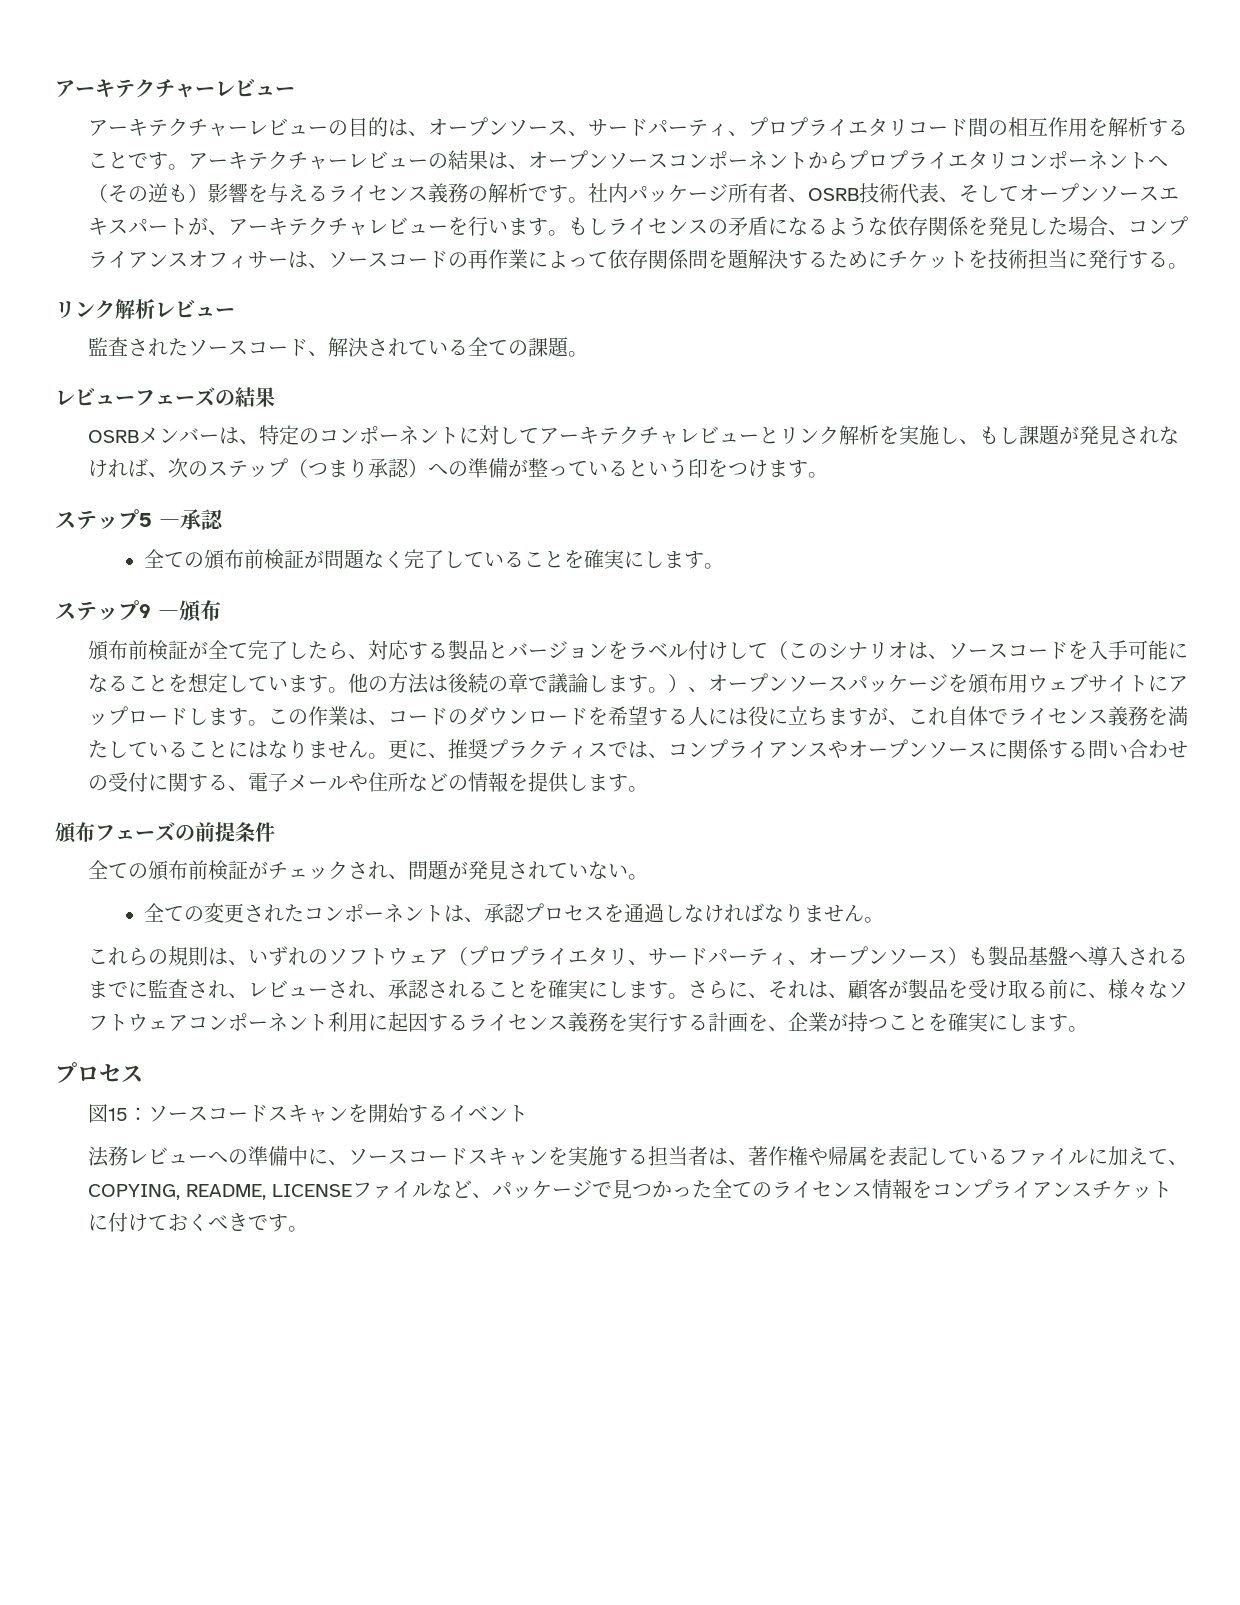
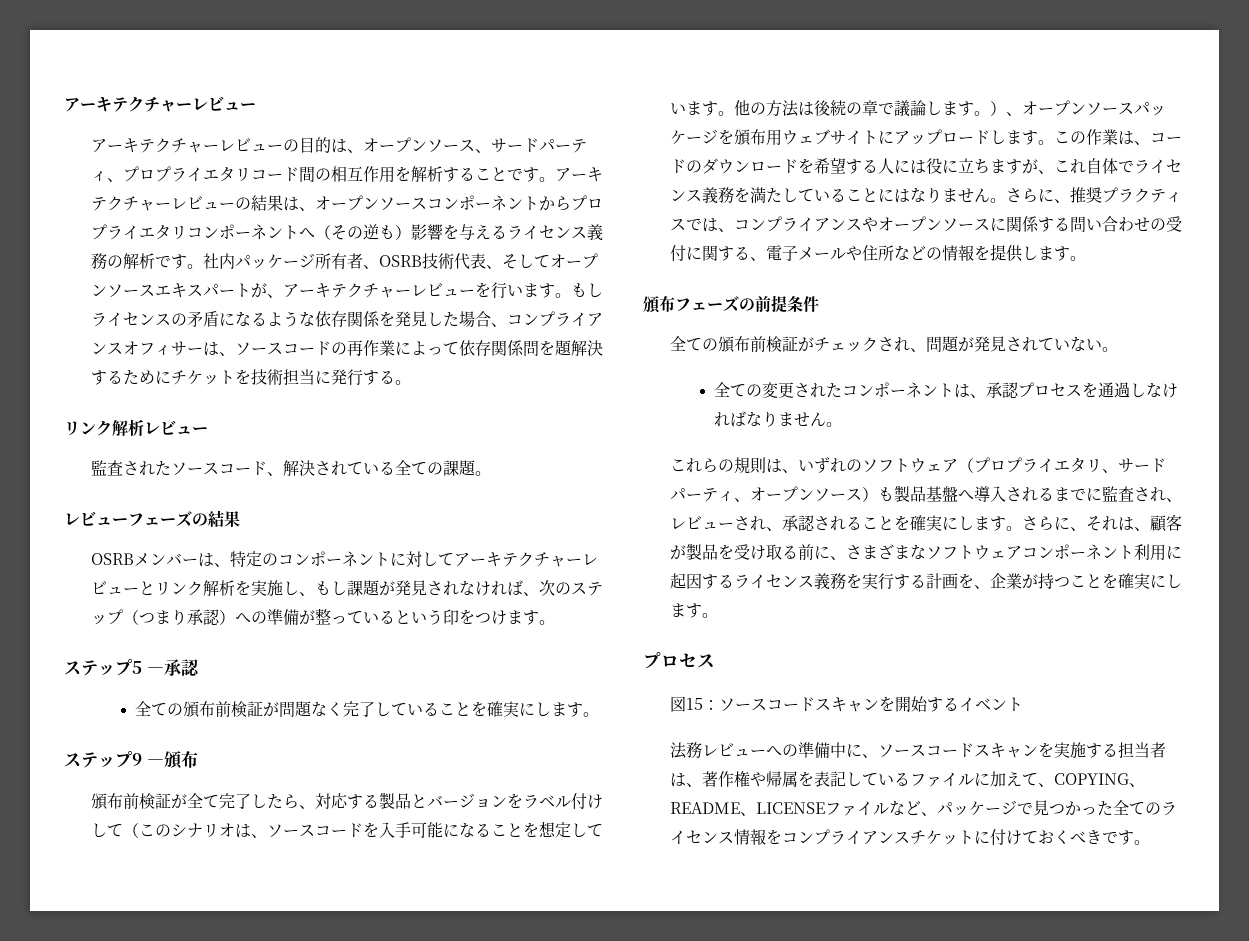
(369, 229) none -> [394,289,411,296] ー
(680, 438) none -> [565,558,582,565] ー
[388,739,409,759] 更 -> [1005,188,1038,203] さら
[1108,979,1149,999] 様々 -> [845,544,910,560] さまざま
[88,1184,267,1200] COPYING, README, -> [1053,773,1145,787] [669,802,756,816] COPYING、README、

